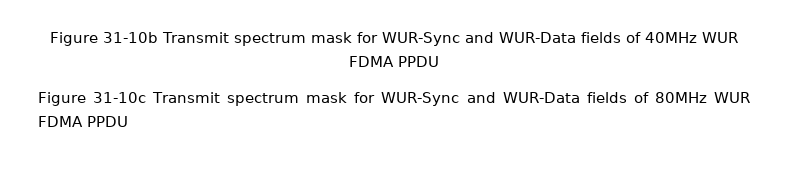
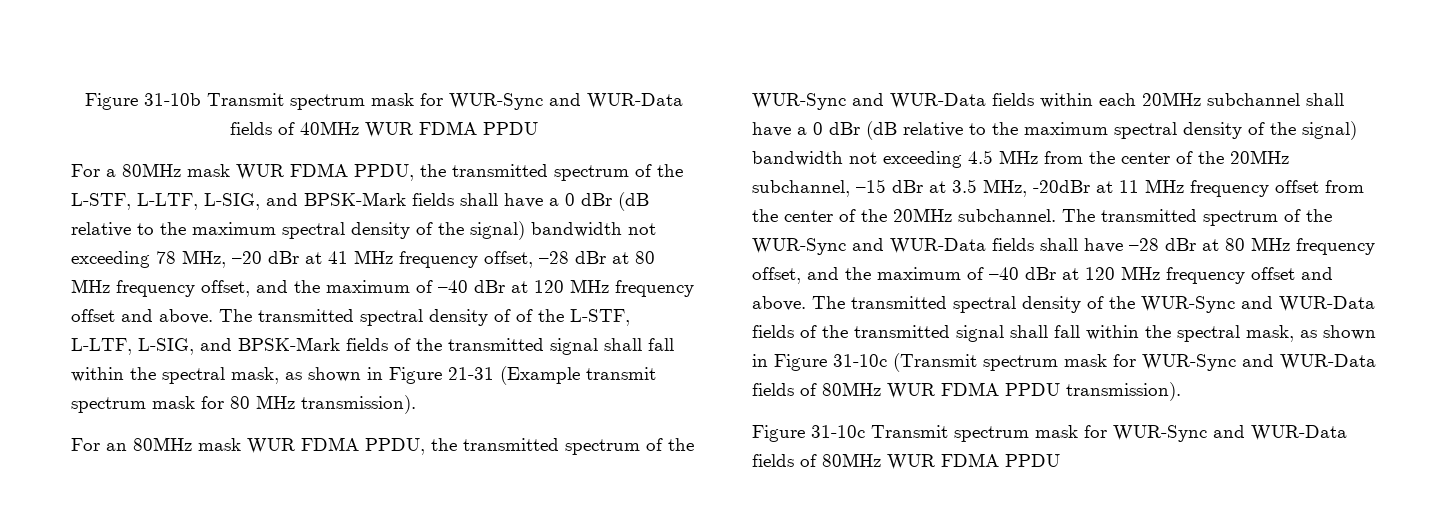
(439, 61) none -> [71,163,683,181] [71,192,649,211] [71,221,656,240] [71,250,655,268] [71,279,694,297] [71,309,630,326] [71,337,674,355] [71,366,656,385] [71,395,416,414] [71,437,694,455] [752,92,1344,110] [752,121,1357,140] [752,150,1289,168] [752,179,1364,197] [752,208,1332,226] [752,237,1375,255] [752,266,1333,284] [752,296,1375,313] [752,325,1376,342] [752,353,1376,372] [752,382,1181,401] // For a 80MHz mask WUR FDMA PPDU, the transmitted spectrum of the L-STF, L-LTF, L-SIG, and BPSK-Mark fields shall have a 0 dBr (dB relative to the maximum spectral density of the signal) bandwidth not exceeding 78 MHz, –20 dBr at 41 MHz frequency offset, –28 dBr at 80 MHz frequency offset, and the maximum of –40 dBr at 120 MHz frequency offset and above. The transmitted spectral density of of the L-STF, L-LTF, L-SIG, and BPSK-Mark fields of the transmitted signal shall fall within the spectral mask, as shown in Figure 21-31 (Example transmit spectrum mask for 80 MHz transmission). // For an 80MHz mask WUR FDMA PPDU, the transmitted spectrum of the WUR-Sync and WUR-Data fields within each 20MHz subchannel shall have a 0 dBr (dB relative to the maximum spectral density of the signal) bandwidth not exceeding 4.5 MHz from the center of the 20MHz subchannel, –15 dBr at 3.5 MHz, -20dBr at 11 MHz frequency offset from the center of the 20MHz subchannel. The transmitted spectrum of the WUR-Sync and WUR-Data fields shall have –28 dBr at 80 MHz frequency offset, and the maximum of –40 dBr at 120 MHz frequency offset and above. The transmitted spectral density of the WUR-Sync and WUR-Data fields of the transmitted signal shall fall within the spectral mask, as shown in Figure 31-10c (Transmit spectrum mask for WUR-Sync and WUR-Data fields of 80MHz WUR FDMA PPDU transmission).

